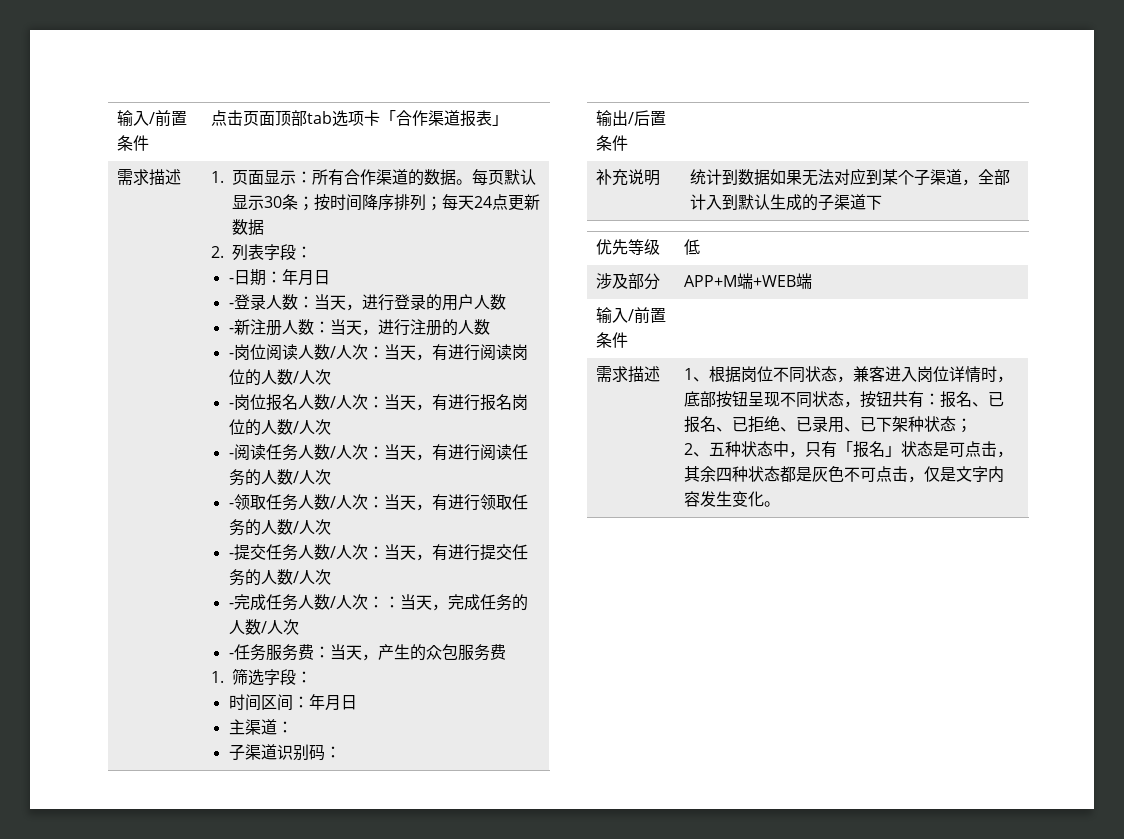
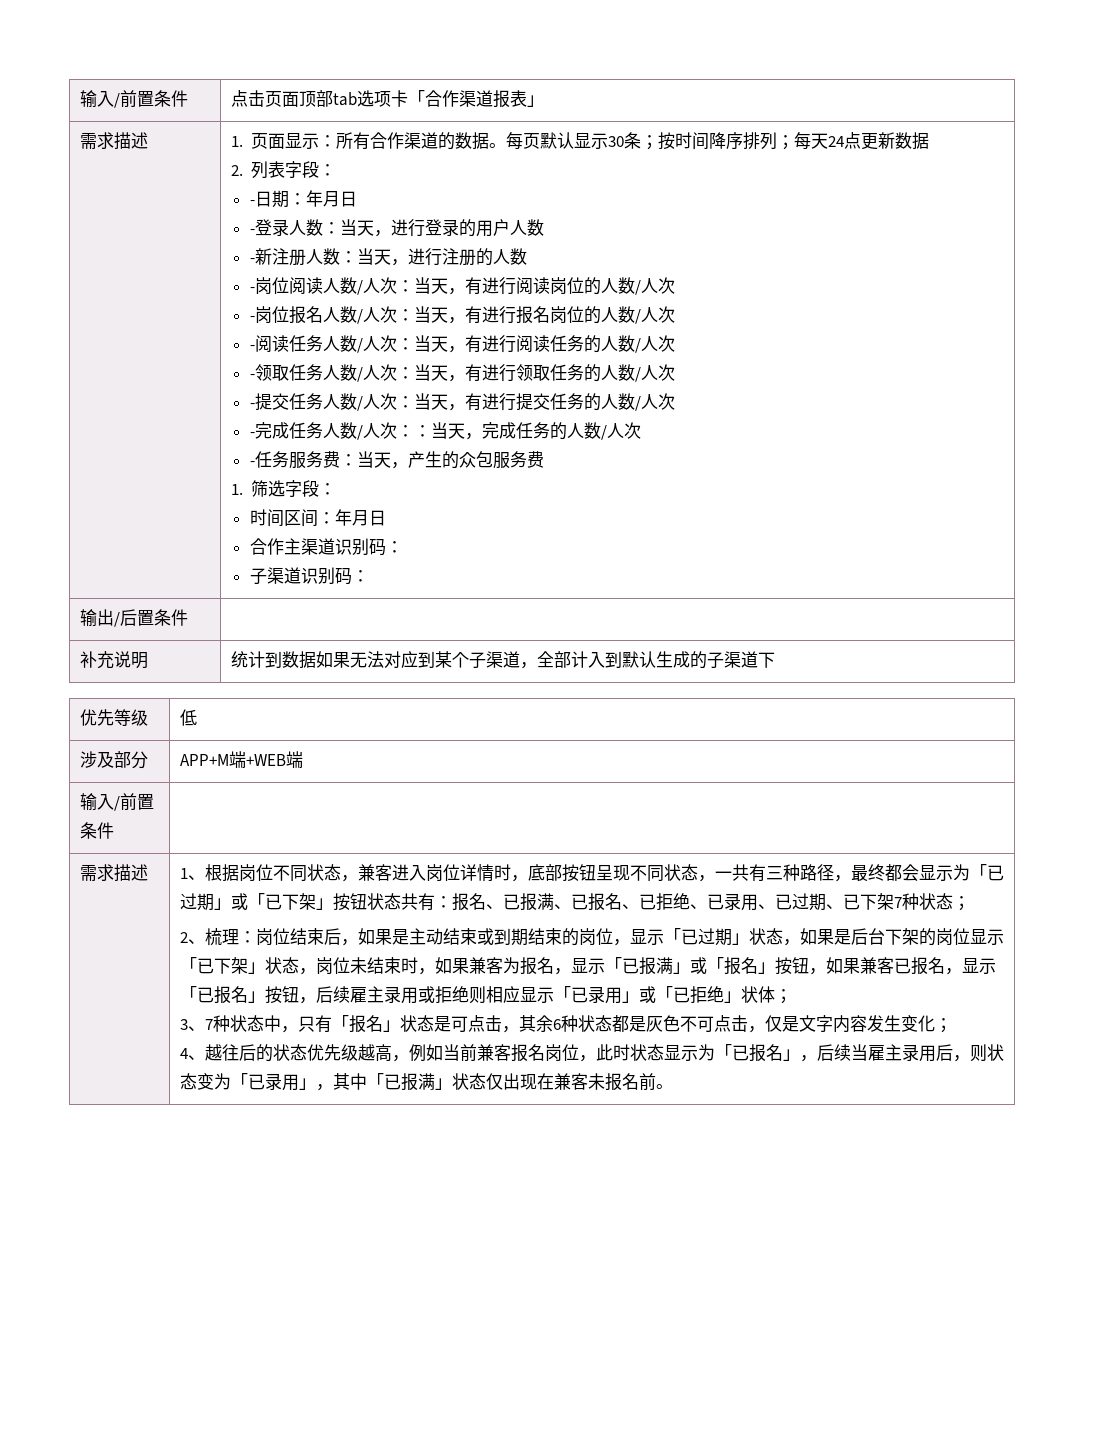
[228,719,277,735] 主渠道 -> [249,538,386,556] 合作主渠道识别码
[860,391,893,408] 按钮 -> [714,864,1004,882] [179,893,401,911] 一共有三种路径，最终都会显示为「已过期」或「已下架」按钮状态
(701, 424) none -> [536,893,605,911] 满、已报
[876,416,909,432] 下架 -> [791,893,902,911] 过期、已下架7
[709,442,726,456] 五 -> [204,928,1004,946] [179,957,996,975] [179,986,792,1004] [179,1019,213,1031] 梳理：岗位结束后，如果是主动结束或到期结束的岗位，显示「已过期」状态，如果是后台下架的岗位显示「已下架」状态，岗位未结束时，如果兼客为报名，显示「已报满」或「报名」按钮，如果兼客已报名，显示「已报名」按钮，后续雇主录用或拒绝则相应显示「已录用」或「已拒绝」状体； // 3、7
[716,467,733,482] 四 -> [552,1019,561,1030] 6
(765, 499) none -> [934,1018,952,1033] [179,1044,1004,1062] [179,1073,656,1091] ； // 4、越往后的状态优先级越高，例如当前兼客报名岗位，此时状态显示为「已报名」，后续当雇主录用后，则状态变为「已录用」，其中「已报满」状态仅出现在兼客未报名前

